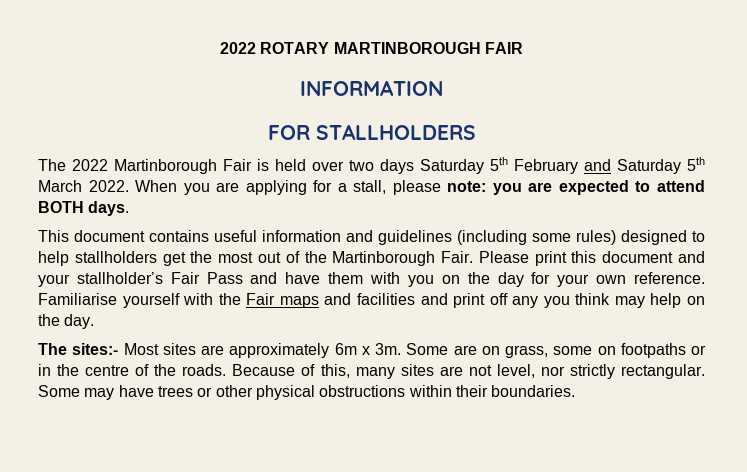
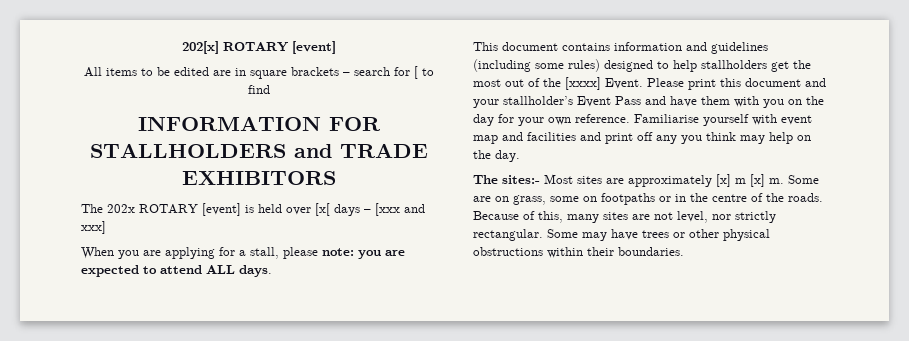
[220,42,523,54] 2022 ROTARY MARTINBOROUGH FAIR -> [181,41,336,54] [83,66,434,79] [247,85,270,94] 202[x] ROTARY [event] // All items to be edited are in square brackets – search for [ to find
(443, 88) // -> (321, 123) none
[38,157,705,174] [38,180,129,192] // The 2022 Martinborough Fair is held over two days Saturday 5th February and Saturday 5th March 2022. -> [293,143,428,158] [181,171,336,185] [81,203,425,216] [81,221,106,234] and TRADE EXHIBITORS // The 202x ROTARY [event] is held over [x[ days – [xxx and xxx] //
[38,201,84,213] BOTH -> [206,265,235,274] ALL
[214,230,257,242] useful -> (610, 47) none
[332,251,474,266] Martinborough Fair. -> [565,77,643,90] [xxxx] Event.
[170,272,200,284] Fair -> [577,96,611,107] Event
[218,293,319,308] the Fair maps -> [781,115,812,125] [473,135,498,144] event map
[334,343,401,355] 6m x 3m. -> [716,174,784,187] [x] m [x] m.

